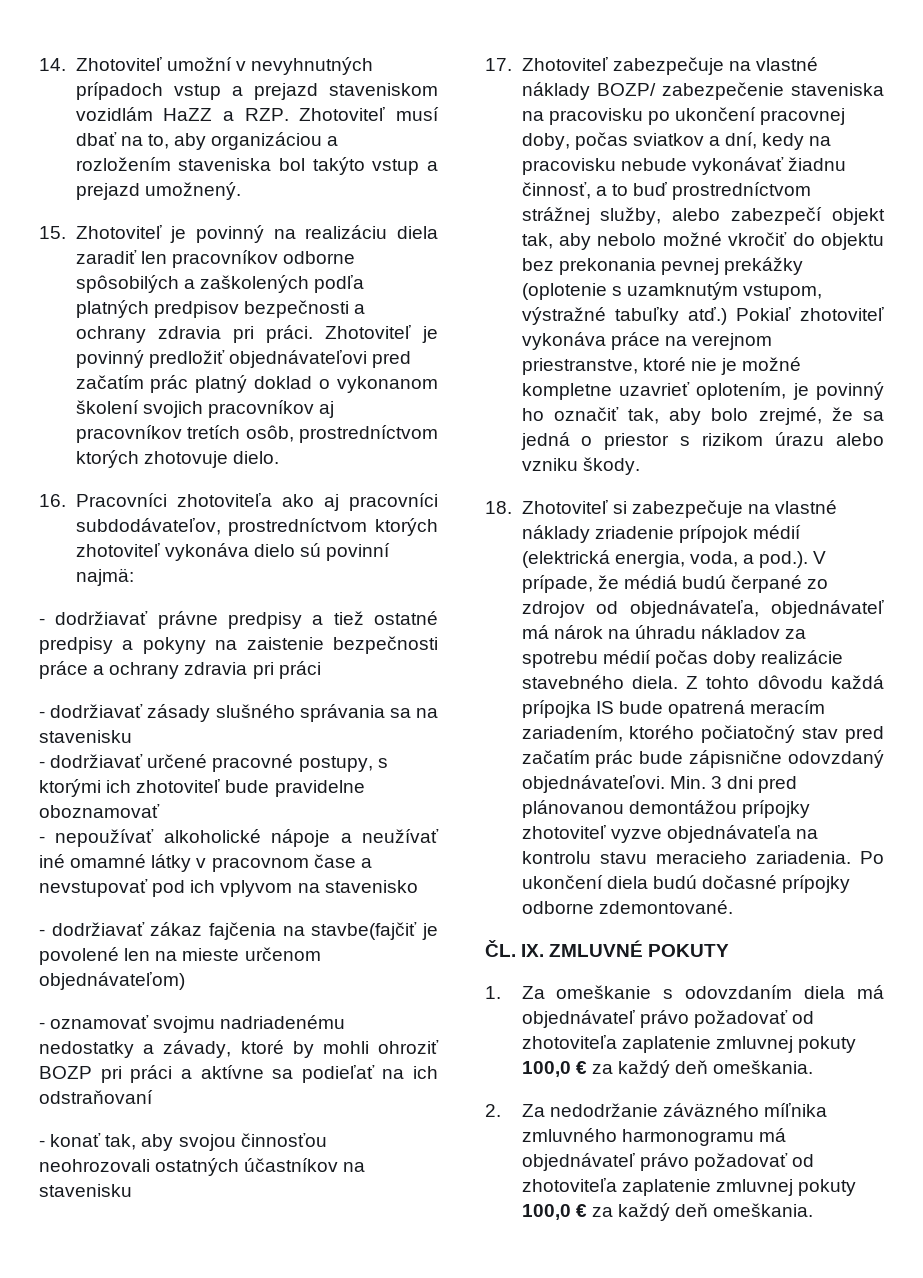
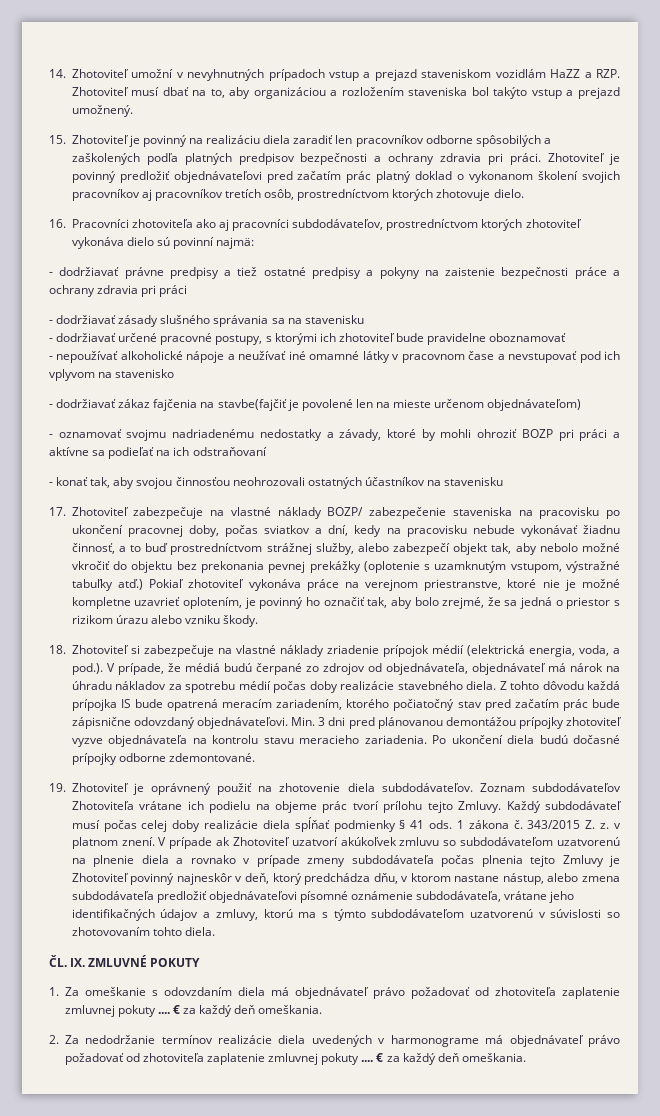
(733, 907) none -> [49,783,621,795] [71,801,621,813] [71,817,621,832] [71,837,620,849] [71,855,620,867] [71,873,621,885] [71,891,575,903] [71,909,620,921] [71,927,215,936] // 19. Zhotoviteľ je oprávnený použiť na zhotovenie diela subdodávateľov. Zoznam subdodávateľov Zhotoviteľa vrátane ich podielu na objeme prác tvorí prílohu tejto Zmluvy. Každý subdodávateľ musí počas celej doby realizácie diela spĺňať podmienky § 41 ods. 1 zákona č. 343/2015 Z. z. v platnom znení. V prípade ak Zhotoviteľ uzatvorí akúkoľvek zmluvu so subdodávateľom uzatvorenú na plnenie diela a rovnako v prípade zmeny subdodávateľa počas plnenia tejto Zmluvy je Zhotoviteľ povinný najneskôr v deň, ktorý predchádza dňu, v ktorom nastane nástup, alebo zmena subdodávateľa predložiť objednávateľovi písomné oznámenie subdodávateľa, vrátane jeho identifikačných údajov a zmluvy, ktorú ma s týmto subdodávateľom uzatvorenú v súvislosti so zhotovovaním tohto diela.
[521,1061,571,1077] 100,0 -> [157,1012,170,1014] ....
[662,1103,827,1117] [521,1128,786,1146] [521,1153,814,1171] [521,1178,856,1196] [521,1204,571,1220] záväzného míľnika zmluvného harmonogramu má objednávateľ právo požadovať od zhotoviteľa zaplatenie zmluvnej pokuty 100,0 -> [161,1035,620,1047] [64,1053,374,1065] termínov realizácie diela uvedených v harmonograme má objednávateľ právo požadovať od zhotoviteľa zaplatenie zmluvnej pokuty ....

